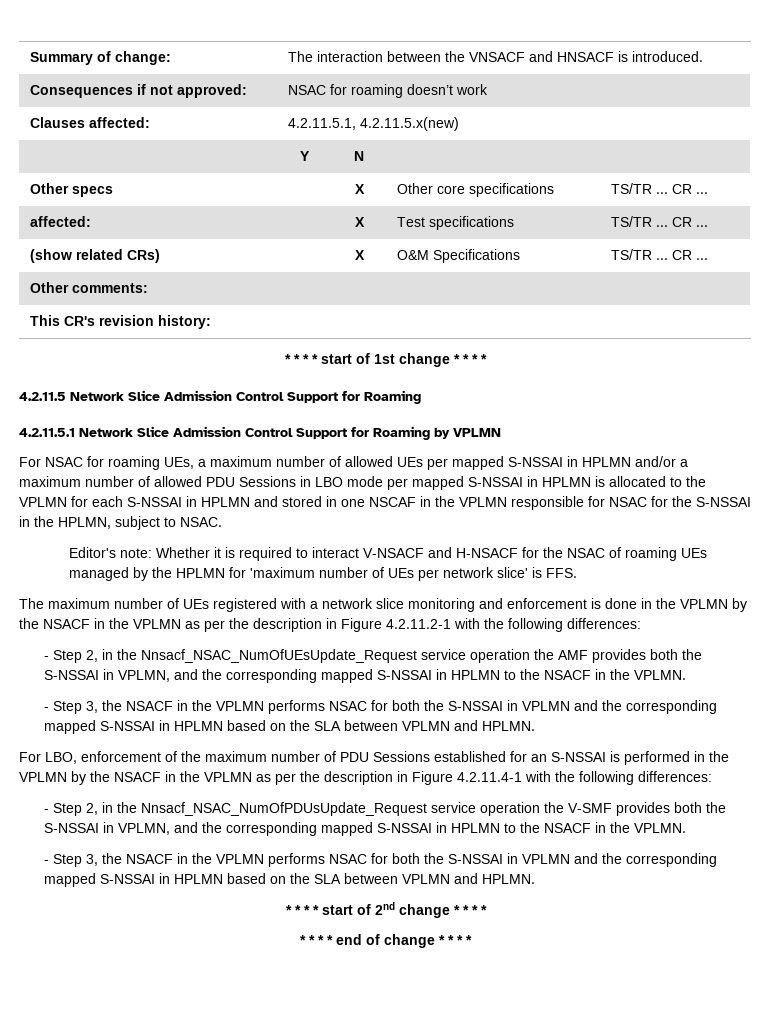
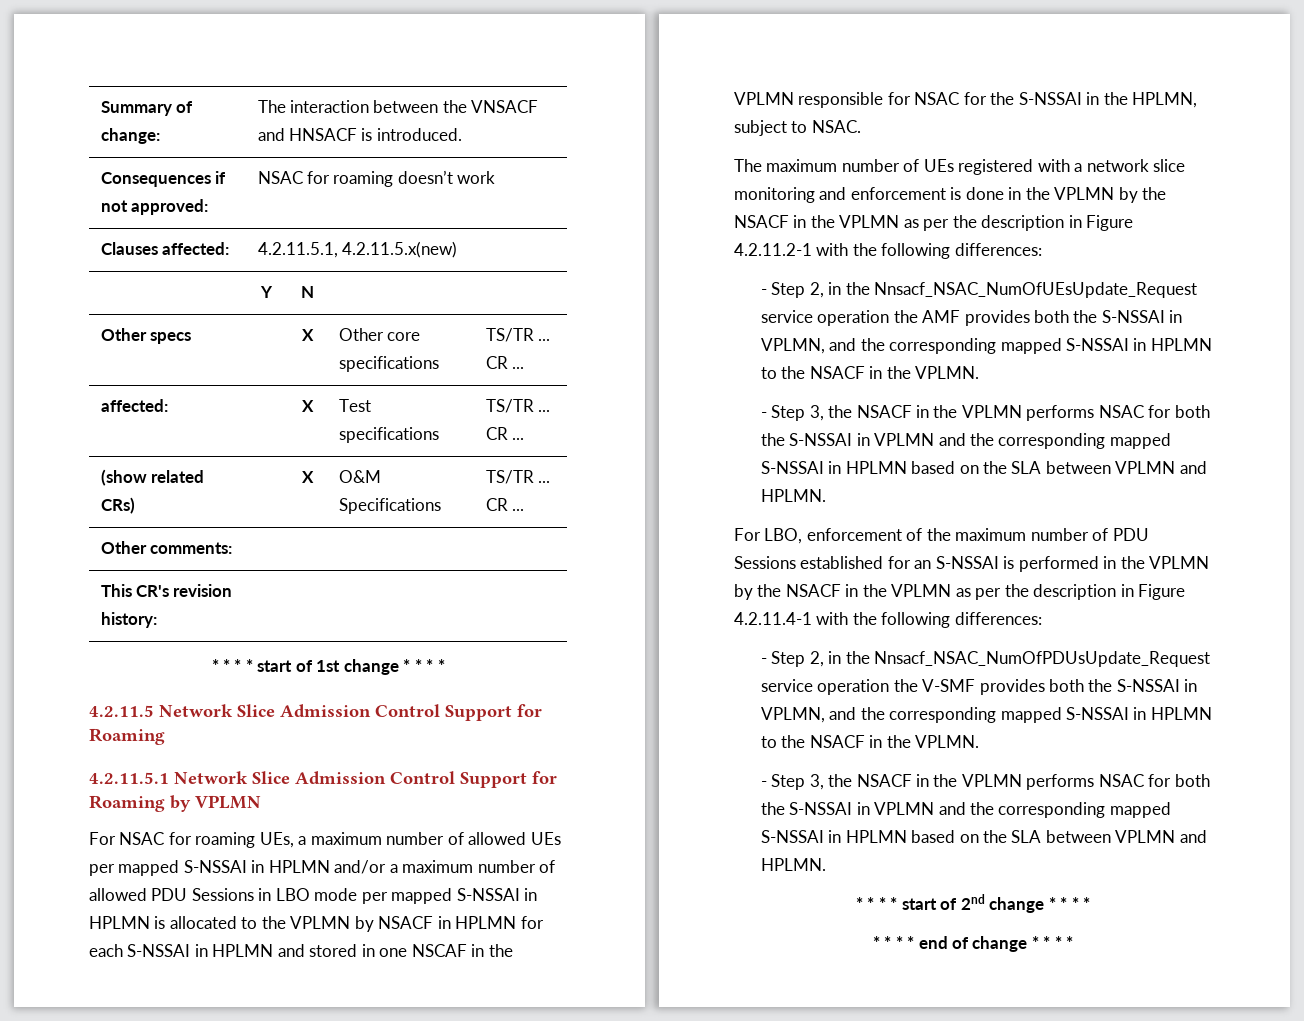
(67, 502) none -> [354,916,517,932] by NSACF in HPLMN
[68,547,707,561] [68,567,577,581] // Editor's note: Whether it is required to interact V-NSACF and H-NSACF for the NSAC of roaming UEs managed by the HPLMN for 'maximum number of UEs per network slice' is FFS. -> (861, 126) none

